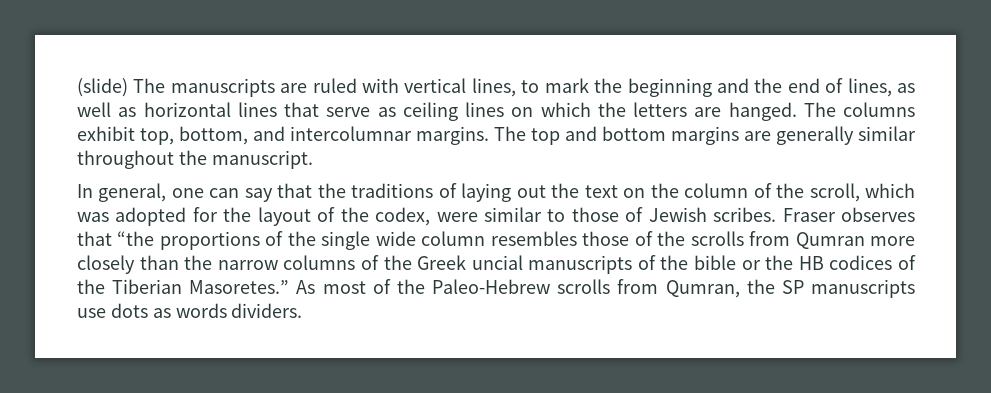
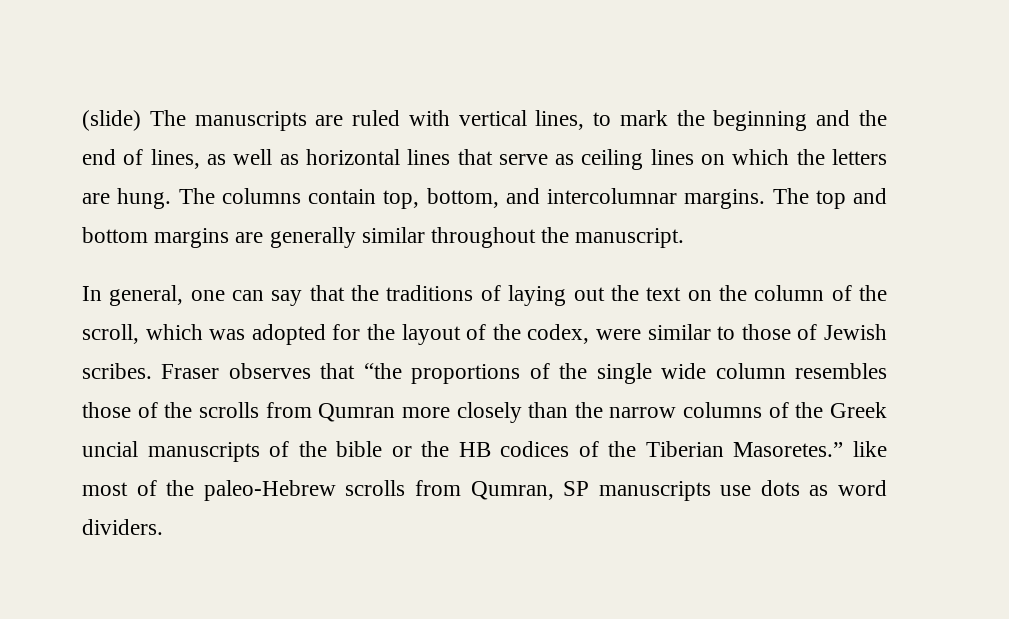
[728,102,797,121] hanged. -> [117,188,172,209] hung.
[77,126,135,141] exhibit -> [308,189,376,204] contain
[296,280,316,294] As -> [853,441,888,457] like
[432,279,551,294] Paleo-Hebrew -> [203,480,336,501] paleo-Hebrew
[746,279,775,294] the -> (554, 490) none
[175,303,227,318] words -> [838,480,888,496] word

